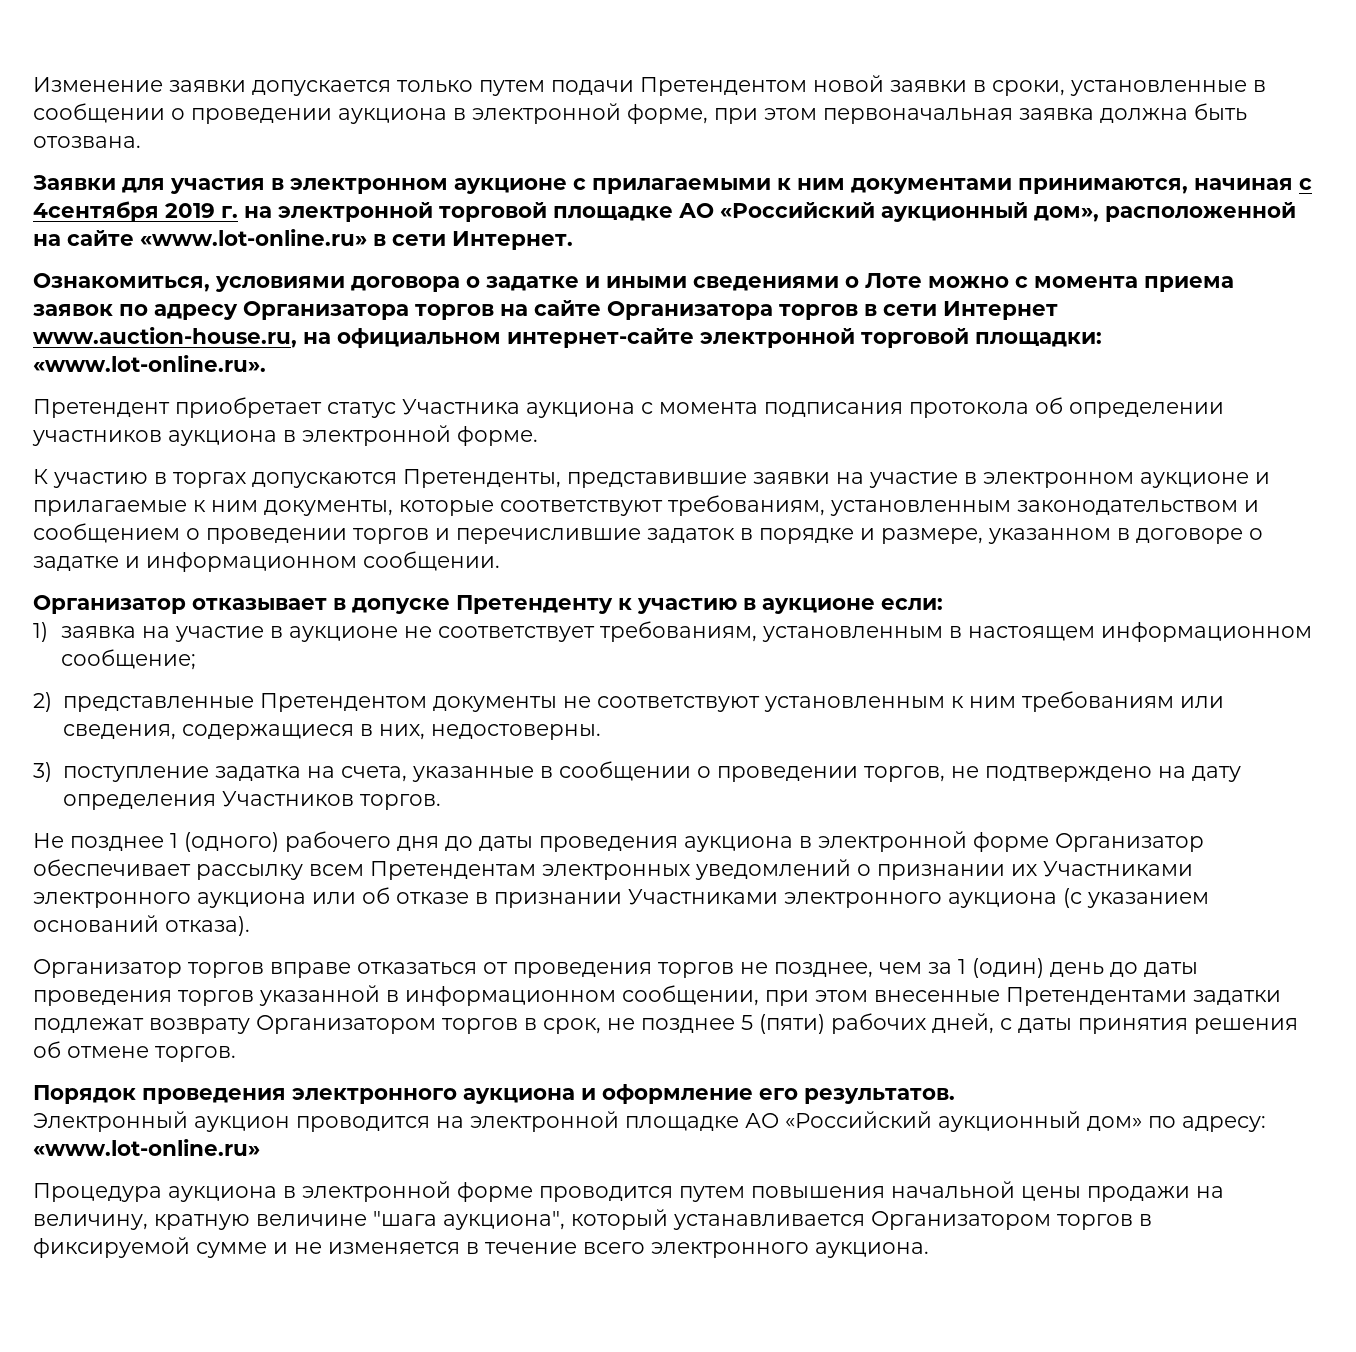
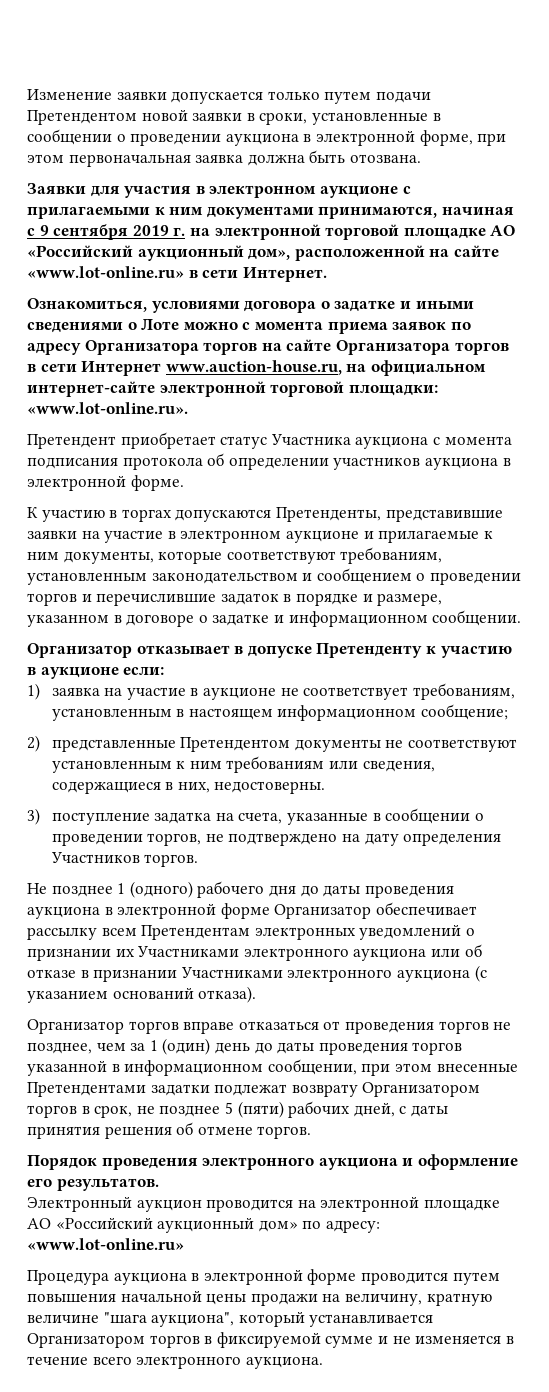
[33,201,159,222] 4сентября -> [39,224,129,240] 9 сентября

